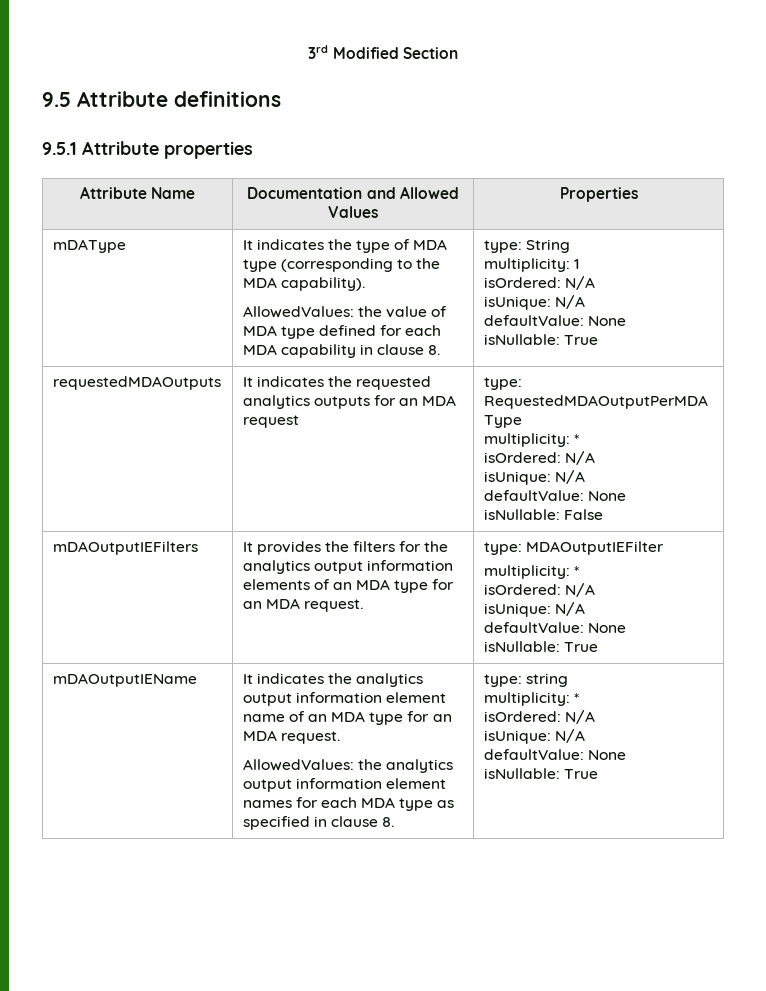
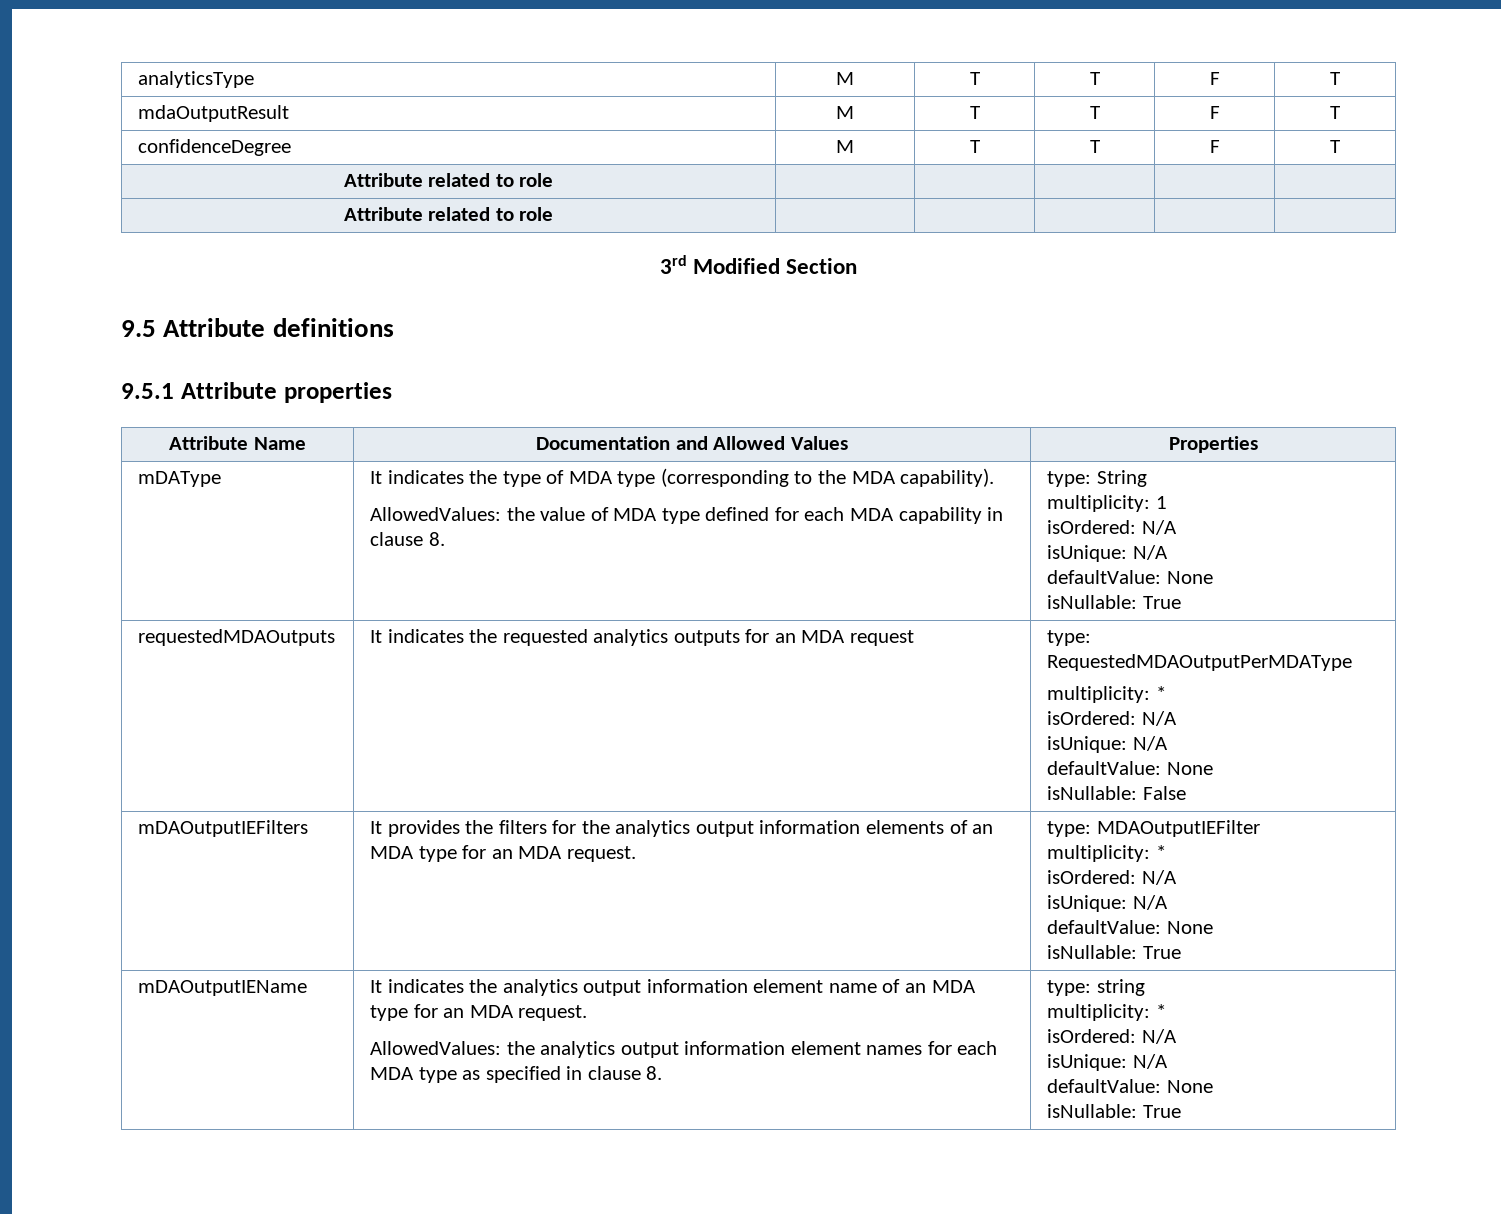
(308, 52) none -> [138,71,255,88] [836,72,854,85] [969,72,980,85] [1089,72,1100,85] [1209,72,1220,85] [1330,72,1340,85] [138,105,290,122] [836,106,854,119] [969,106,980,119] [1089,106,1100,119] [1209,106,1220,119] [1330,106,1340,119] [138,139,292,156] [836,140,854,153] [969,140,980,153] [1089,140,1100,153] [1209,140,1220,153] [1330,140,1340,153] [343,173,554,187] [343,207,554,221] analyticsType | M | T | T | F | T // mdaOutputResult | M | T | T | F | T // confidenceDegree | M | T | T | F | T // Attribute related to role | | | | | // Attribute related to role | | | | | //

